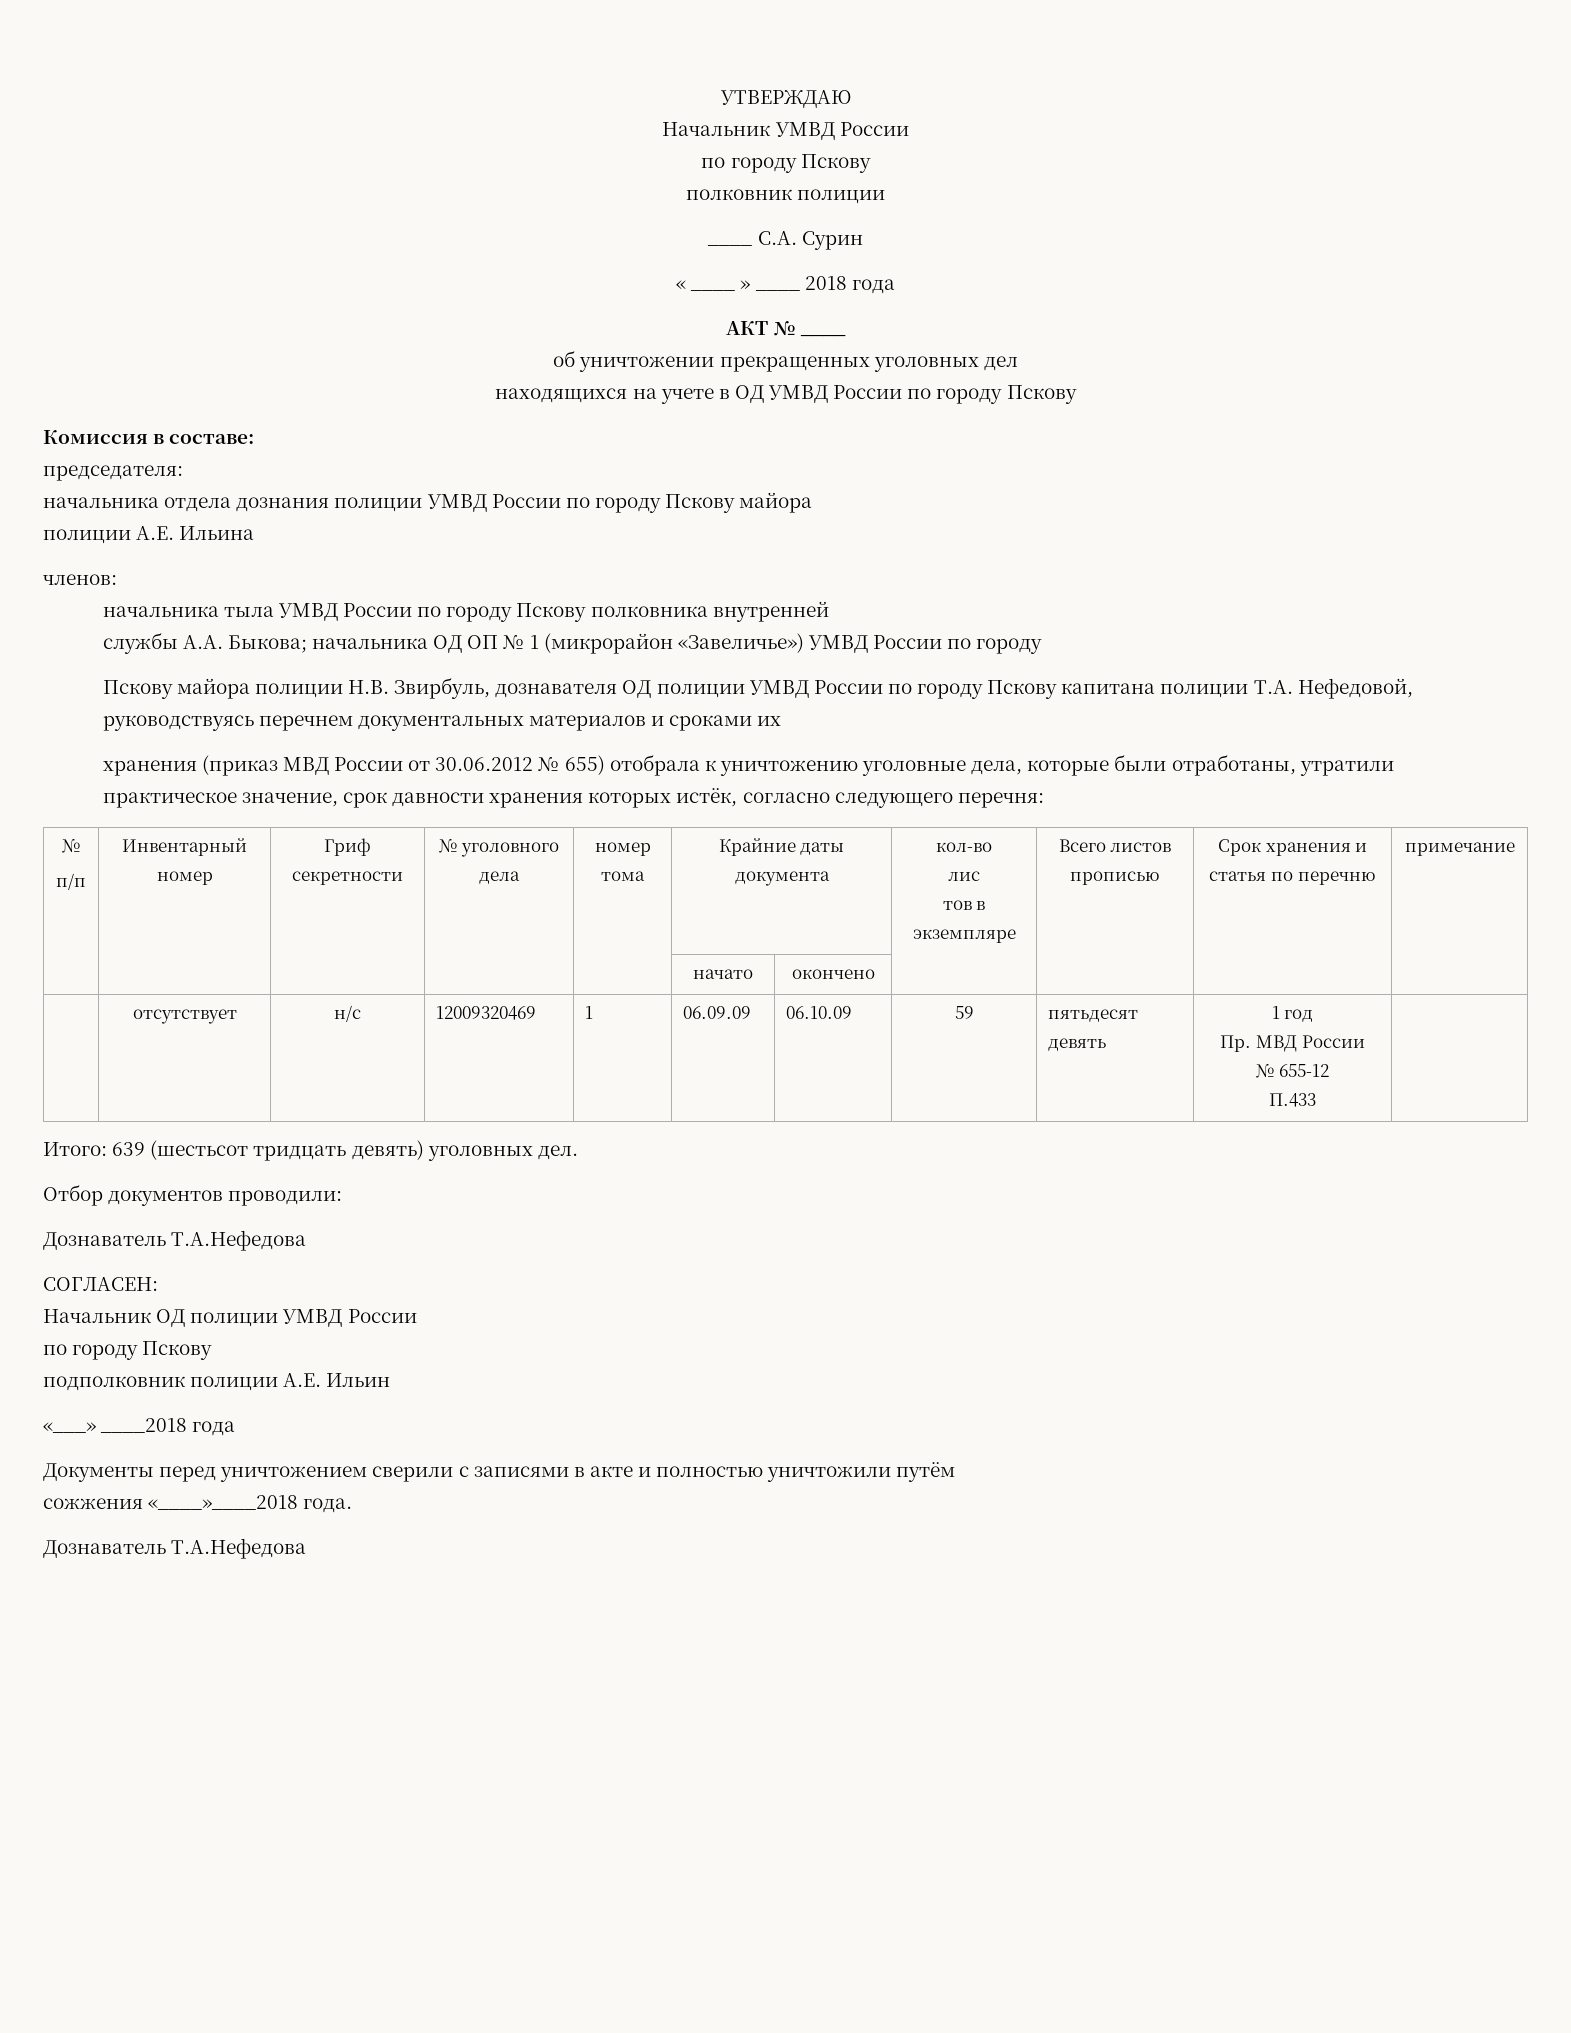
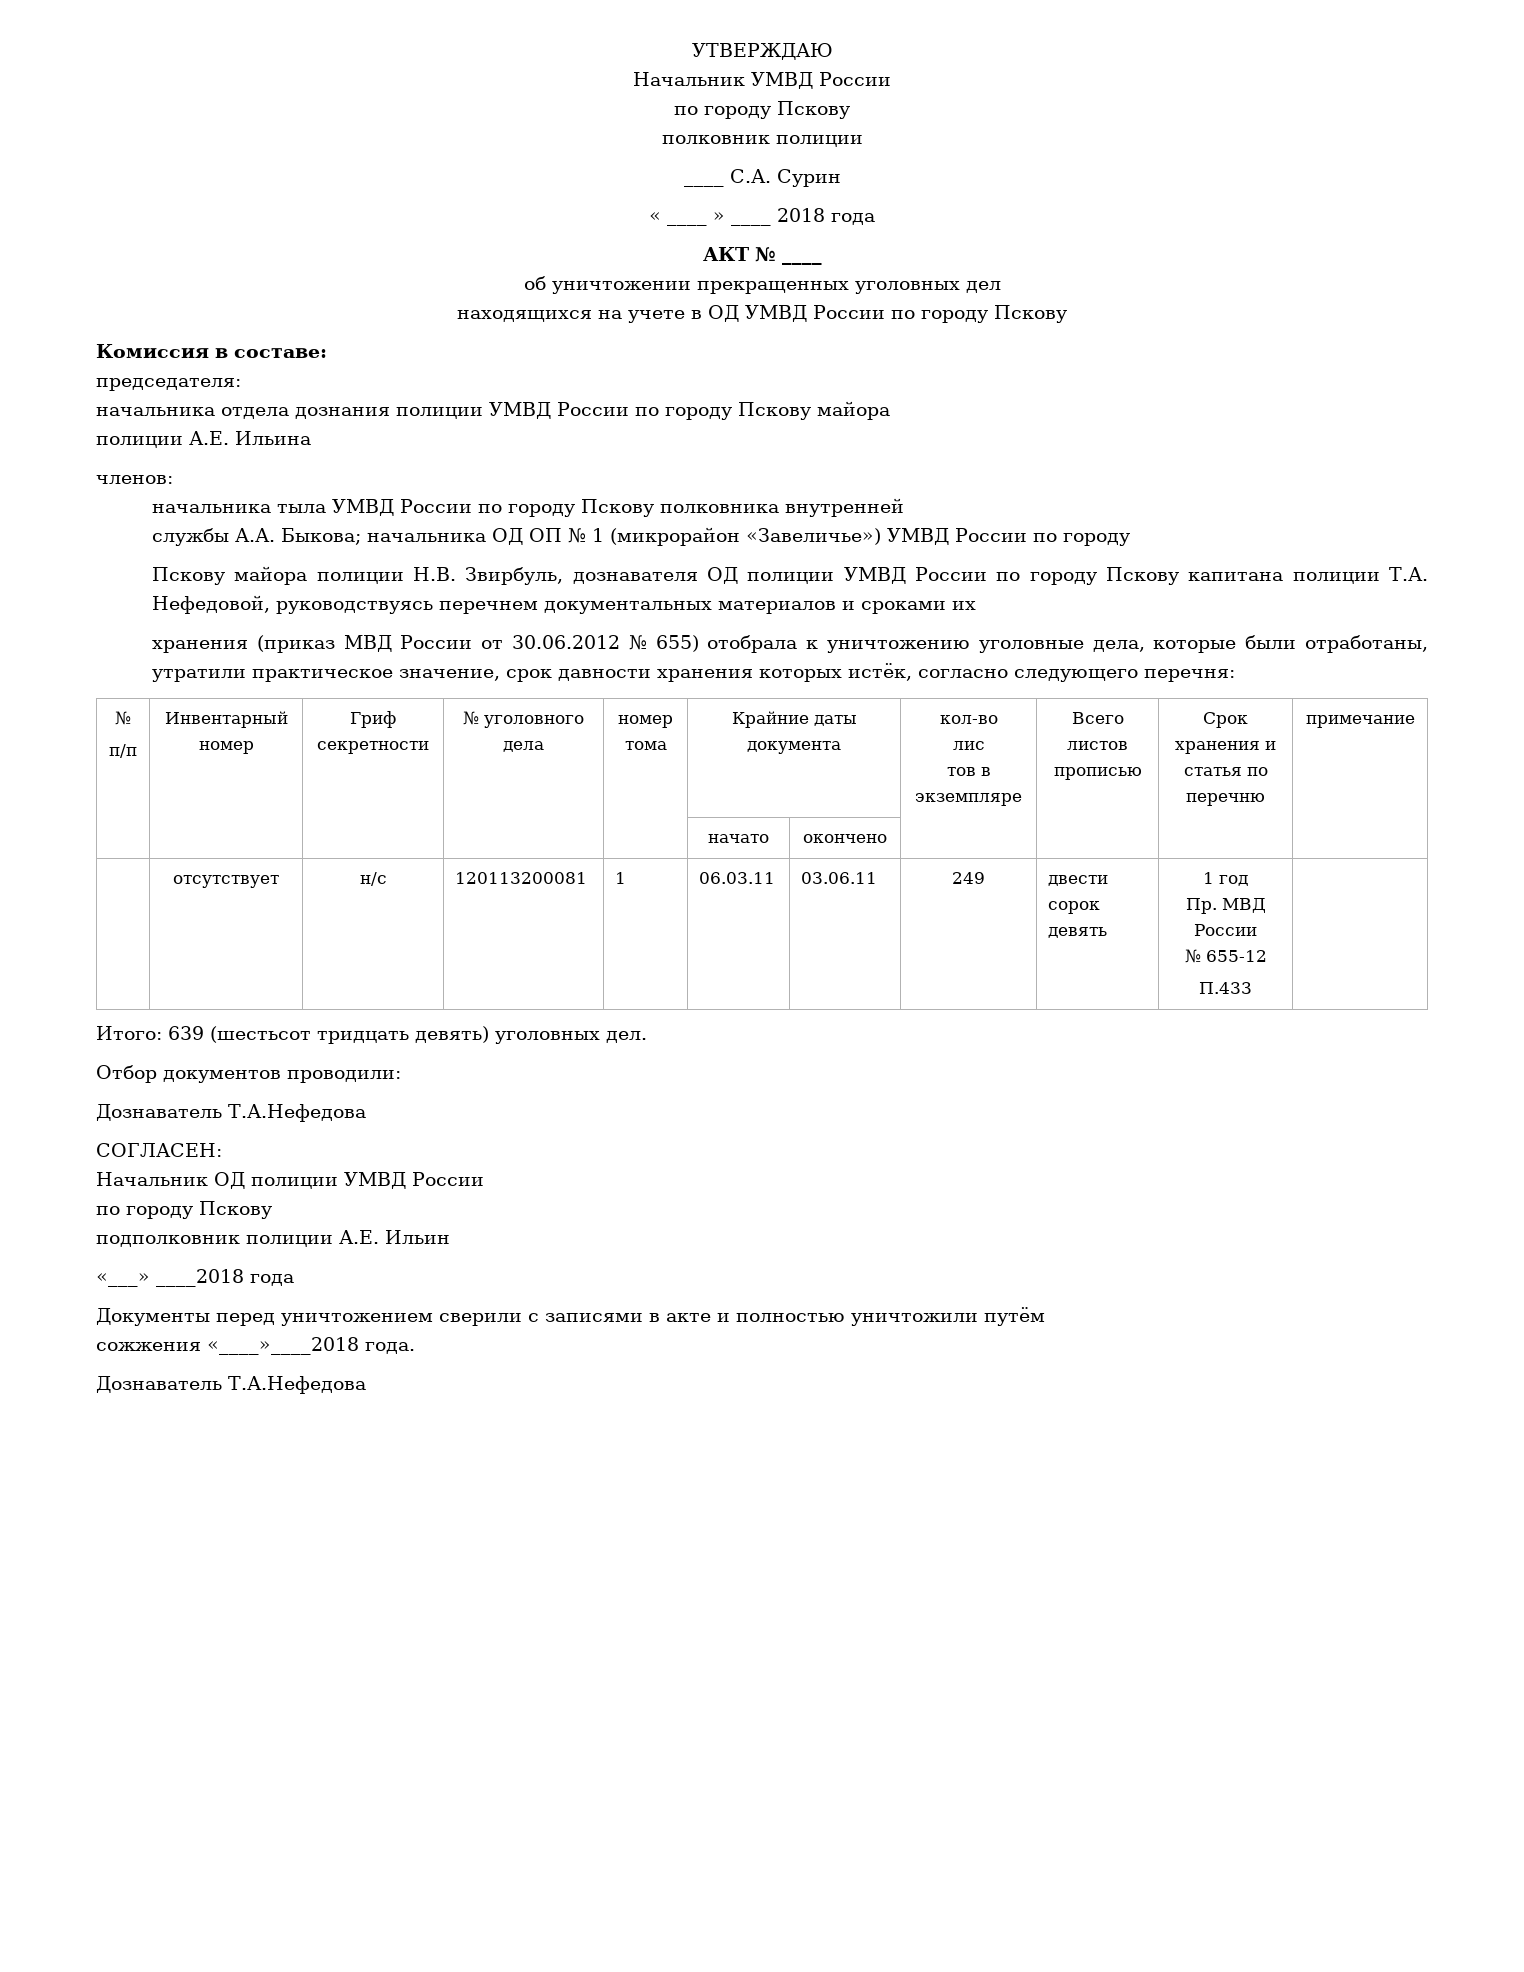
[436,1006,537,1020] [585,1006,594,1019] [683,1006,752,1019] [786,1006,853,1019] [954,1006,974,1019] [1048,1009,1139,1022] 12009320469 | 1 | 06.09.09 | 06.10.09 | 59 | пятьдесят -> [455,872,588,884] [615,872,627,884] [699,872,776,884] [801,872,878,884] [952,872,985,884] [1048,875,1109,886] [1048,901,1101,914] 120113200081 | 1 | 06.03.11 | 03.06.11 | 249 | двести сорок

